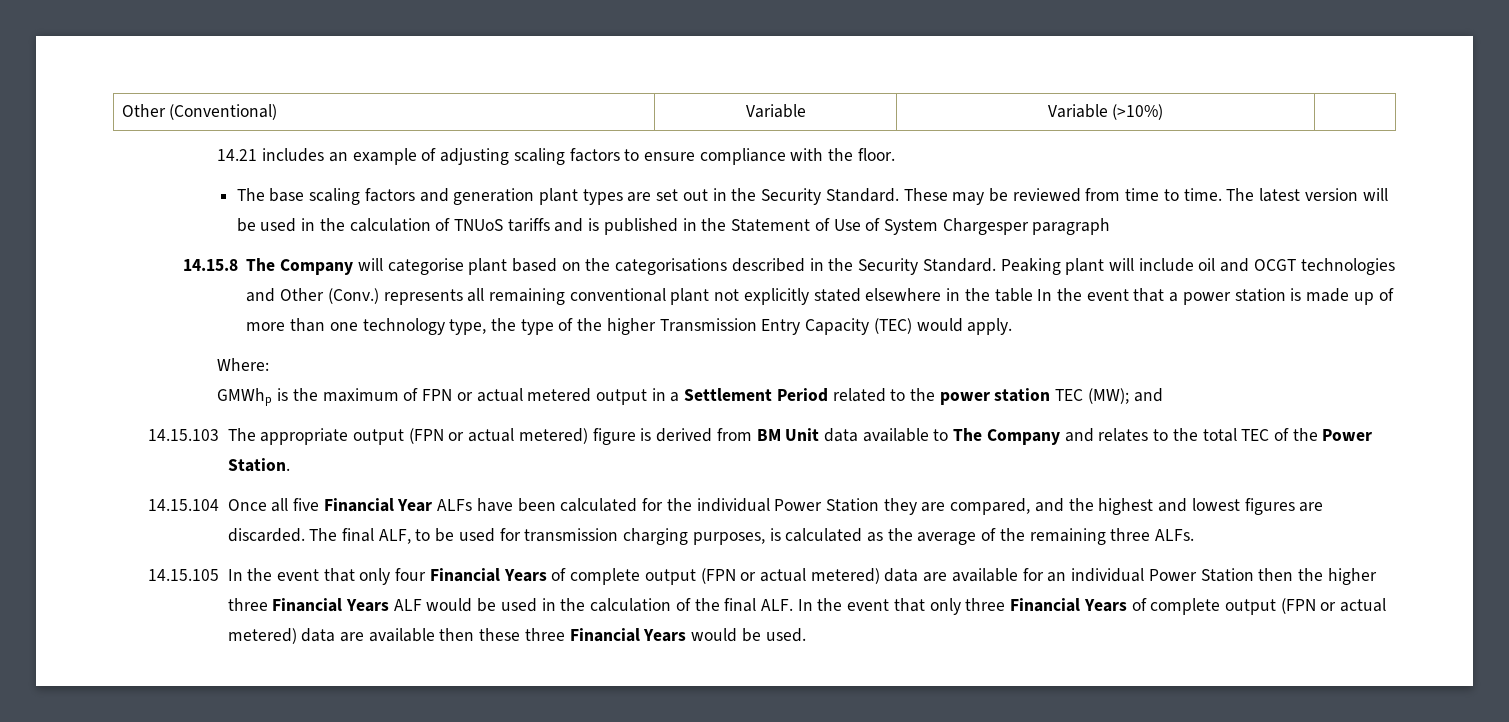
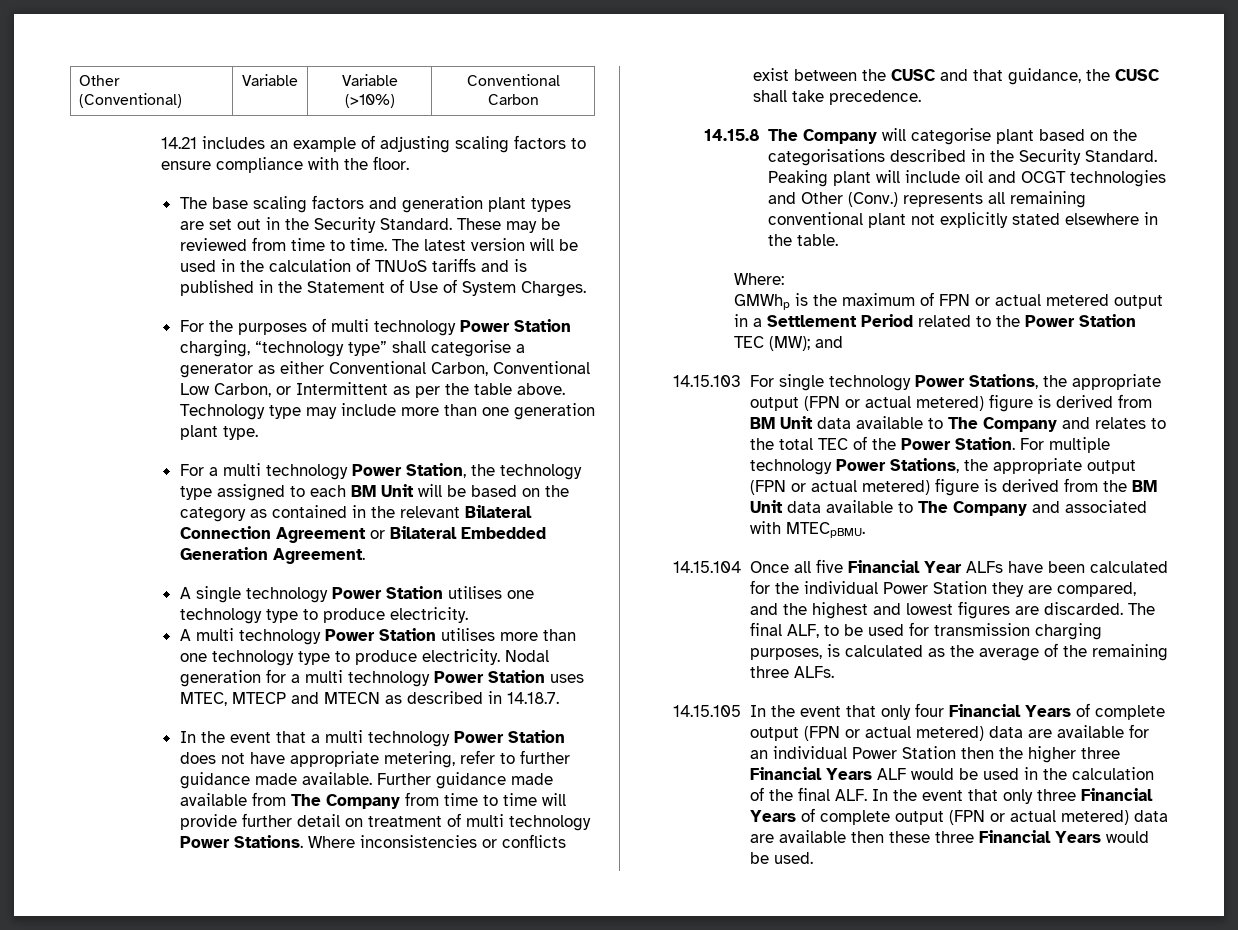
(1164, 112) none -> [466,74,560,86] [487,94,539,105] Conventional Carbon
[942,218,1111,235] Chargesper paragraph -> [520,281,586,297] [179,318,571,336] [179,340,525,357] [179,361,590,378] [179,382,565,398] [179,403,595,420] [179,425,258,440] [179,463,582,480] [179,484,569,501] [179,505,532,522] [179,526,546,543] [179,547,365,564] [179,586,534,603] [179,607,468,624] [179,628,576,645] [179,649,549,666] [179,669,584,687] [179,691,559,706] [179,730,565,747] [179,750,570,768] [179,772,553,789] [179,792,566,809] [179,813,591,831] [179,834,566,848] [752,68,1160,85] [752,90,921,105] Charges. // For the purposes of multi technology Power Station charging, “technology type” shall categorise a generator as either Conventional Carbon, Conventional Low Carbon, or Intermittent as per the table above. Technology type may include more than one generation plant type. // For a multi technology Power Station, the technology type assigned to each BM Unit will be based on the category as contained in the relevant Bilateral Connection Agreement or Bilateral Embedded Generation Agreement. // A single technology Power Station utilises one technology type to produce electricity. // A multi technology Power Station utilises more than one technology type to produce electricity. Nodal generation for a multi technology Power Station uses MTEC, MTECP and MTECN as described in 14.18.7. // In the event that a multi technology Power Station does not have appropriate metering, refer to further guidance made available. Further guidance made available from The Company from time to time will provide further detail on treatment of multi technology Power Stations. Where inconsistencies or conflicts exist between the CUSC and that guidance, the CUSC shall take precedence.
[994,288,1394,305] [246,318,1013,335] table In the event that a power station is made up of more than one technology type, the type of the higher Transmission Entry Capacity (TEC) would apply. -> [797,234,839,246] table.
[939,388,1051,405] power station -> [1024,314,1136,327] Power Station
[227,428,256,441] The -> [749,374,1067,391] For single technology Power Stations, the
(290, 465) none -> [1019,437,1110,453] [749,458,1136,475] [749,478,1157,496] [749,500,1147,516] [749,521,865,538] For multiple technology Power Stations, the appropriate output (FPN or actual metered) figure is derived from the BM Unit data available to The Company and associated with MTECpBMU.

